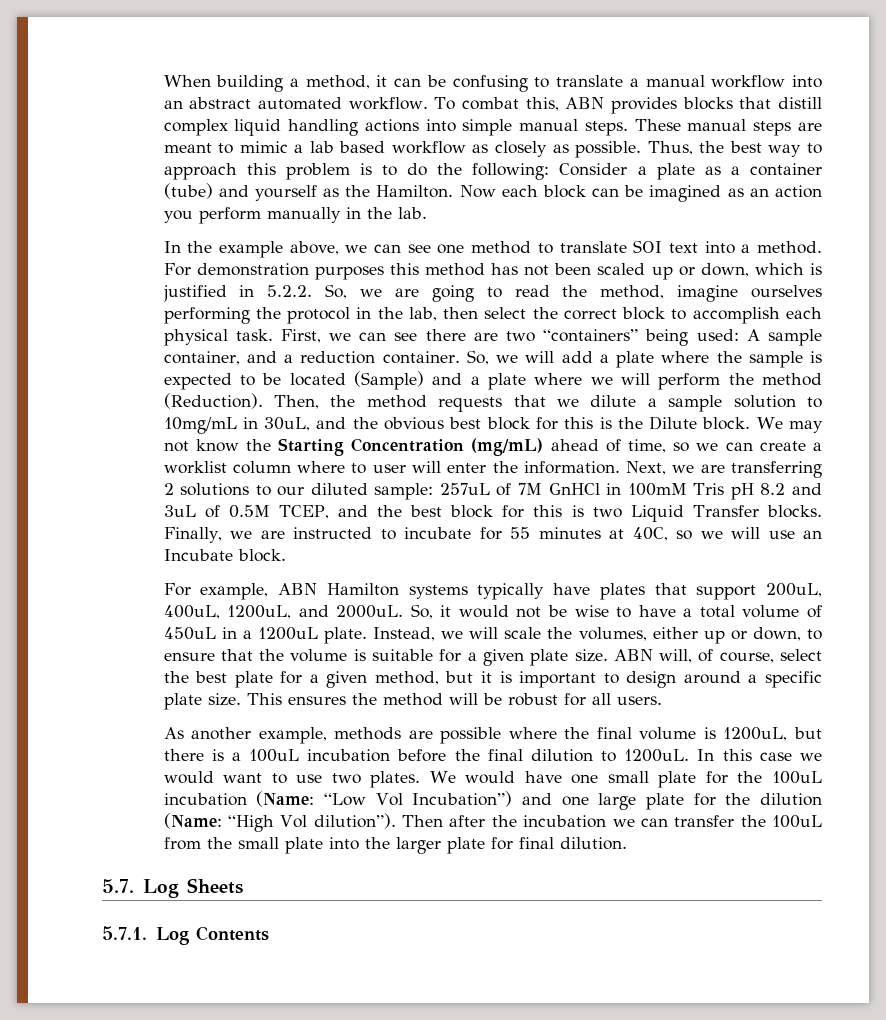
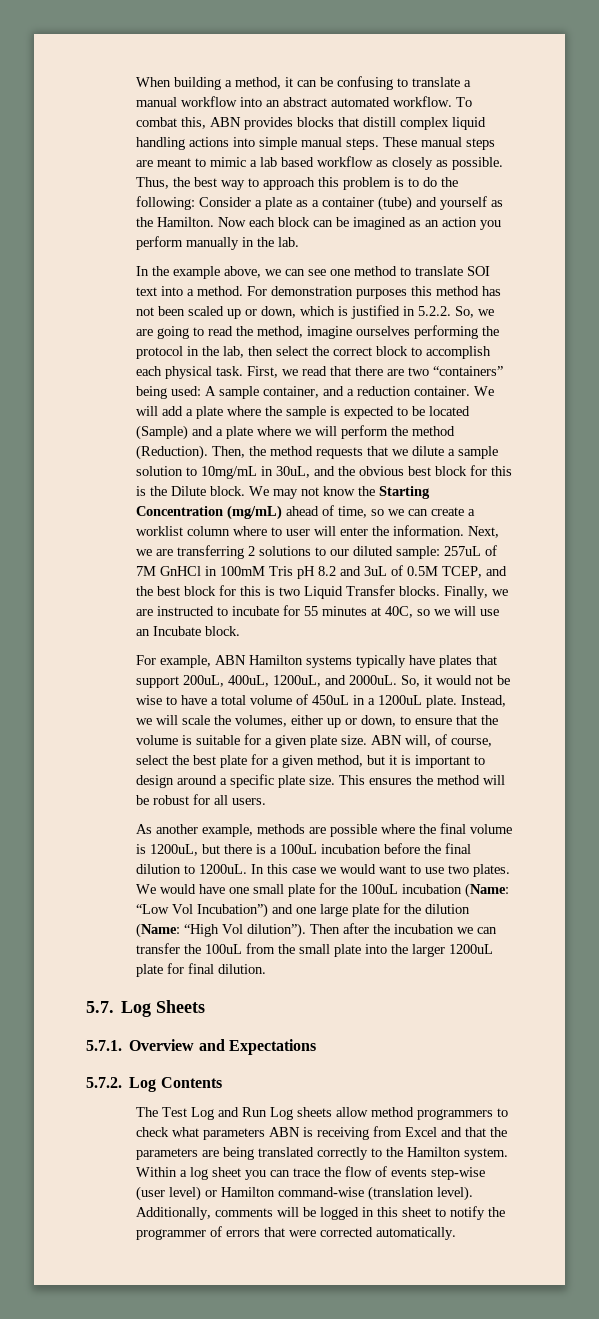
[359,332,418,341] can see -> [302,366,352,376] read that
[466,350,519,365] So, we -> [474,386,495,396] We
(441, 845) none -> [449,944,494,954] 1200uL
[155,926,269,945] Log Contents -> [129,1039,316,1055] [86,1077,222,1092] [136,1107,509,1120] [136,1126,508,1140] [136,1147,509,1160] [136,1166,486,1180] [136,1186,474,1201] [136,1206,506,1220] [136,1226,457,1240] Overview and Expectations // 5.7.2. Log Contents // The Test Log and Run Log sheets allow method programmers to check what parameters ABN is receiving from Excel and that the parameters are being translated correctly to the Hamilton system. Within a log sheet you can trace the flow of events step-wise (user level) or Hamilton command-wise (translation level). Additionally, comments will be logged in this sheet to notify the programmer of errors that were corrected automatically.

